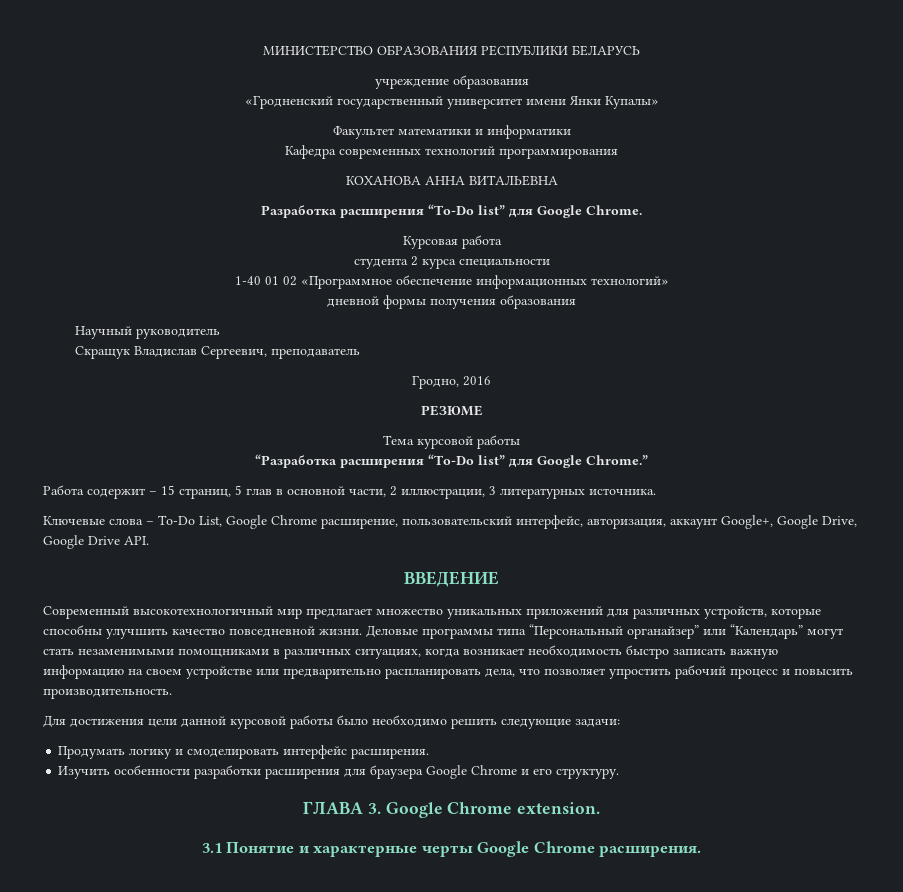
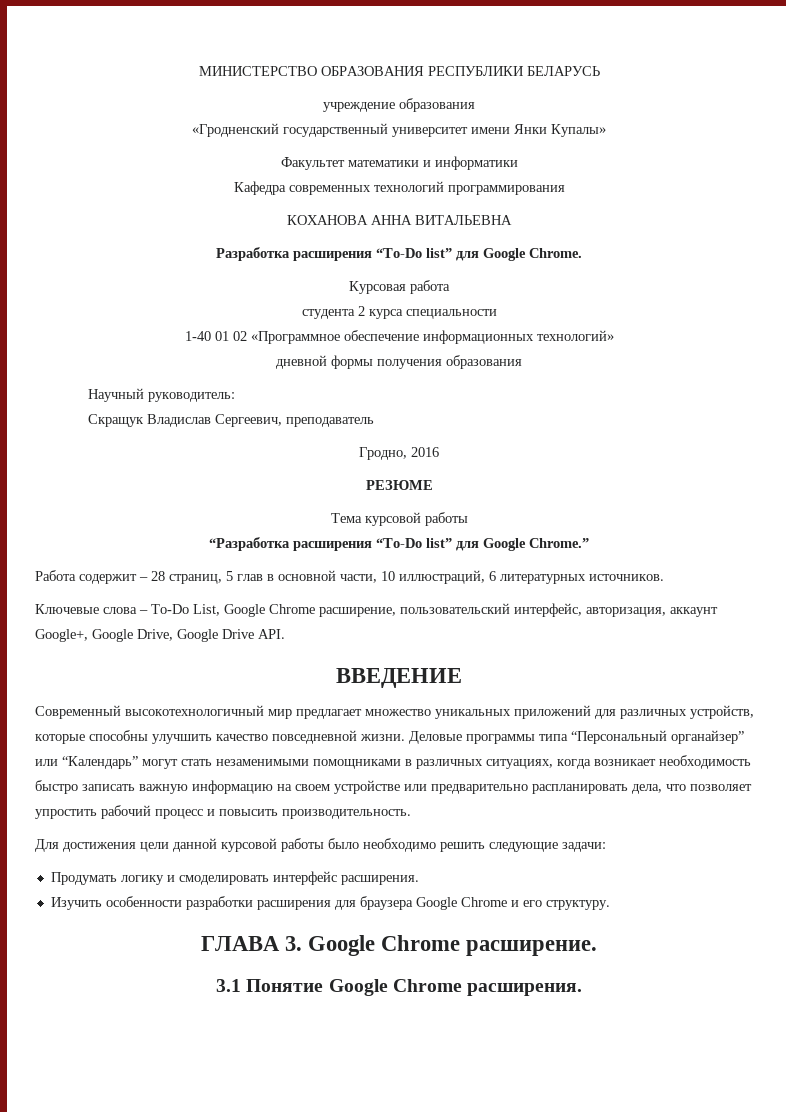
[135,328,220,339] руководитель -> [147,392,235,402] руководитель:
[161,485,175,495] 15 -> [151,571,165,581] 28
[390,486,656,499] 2 иллюстрации, 3 литературных источника. -> [381,570,664,584] 10 иллюстраций, 6 литературных источников.
[516,802,600,814] extension. -> [466,940,598,956] расширение.
[298,845,473,857] и характерные черты -> (324, 985) none

